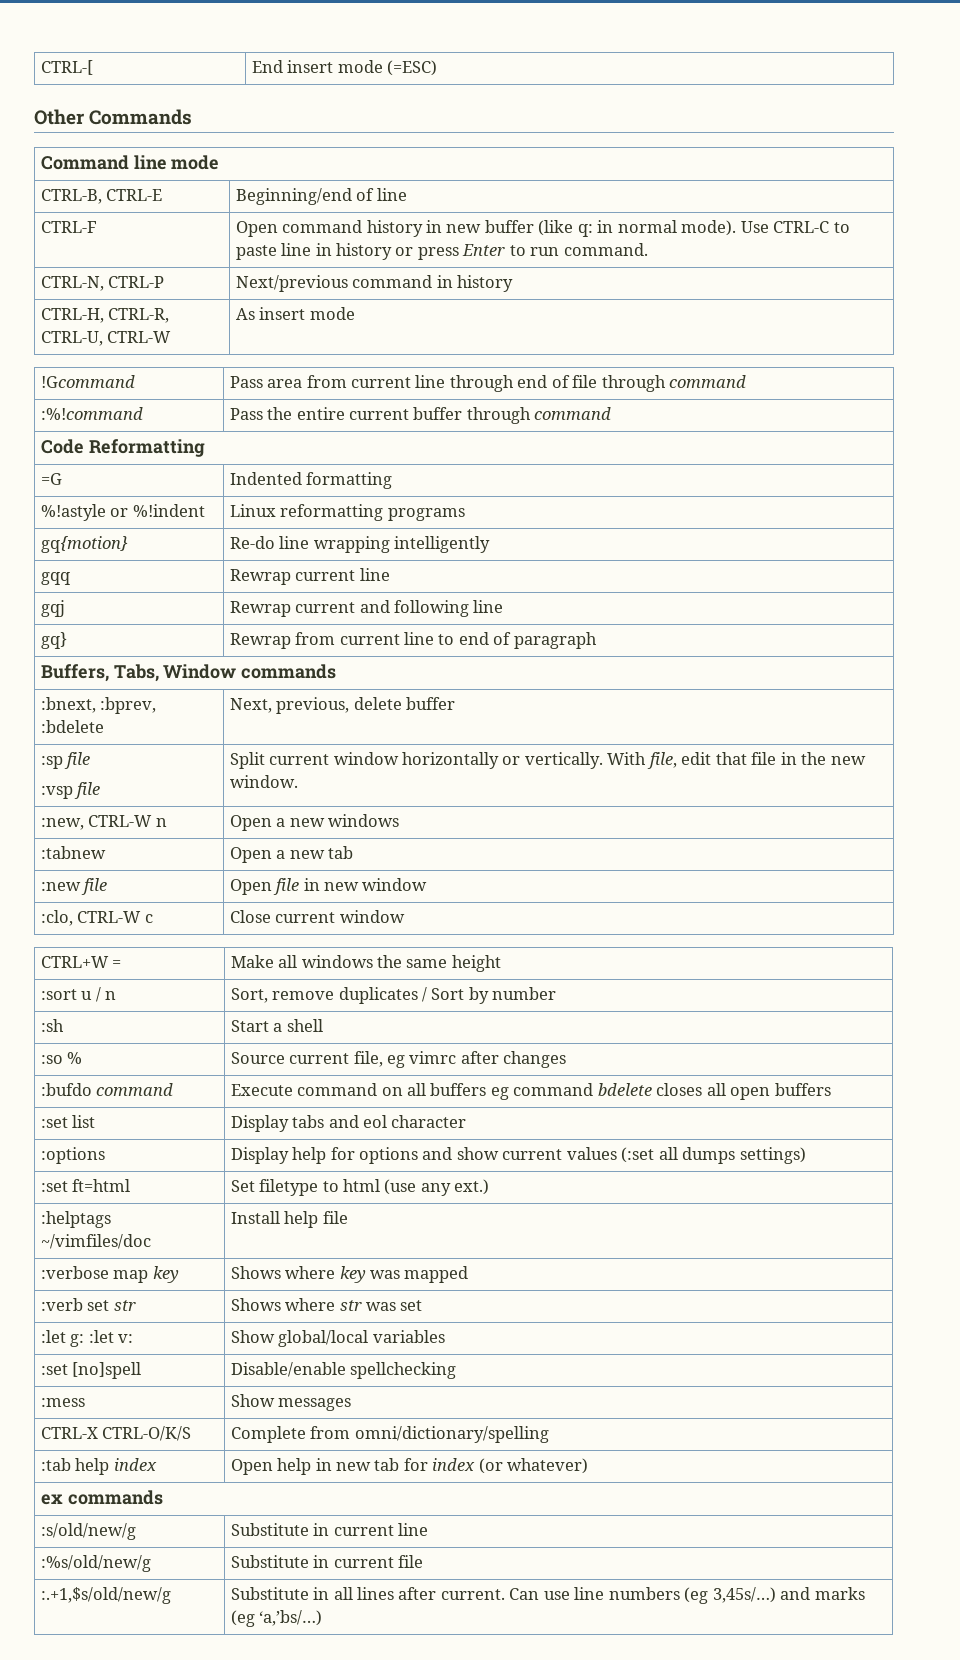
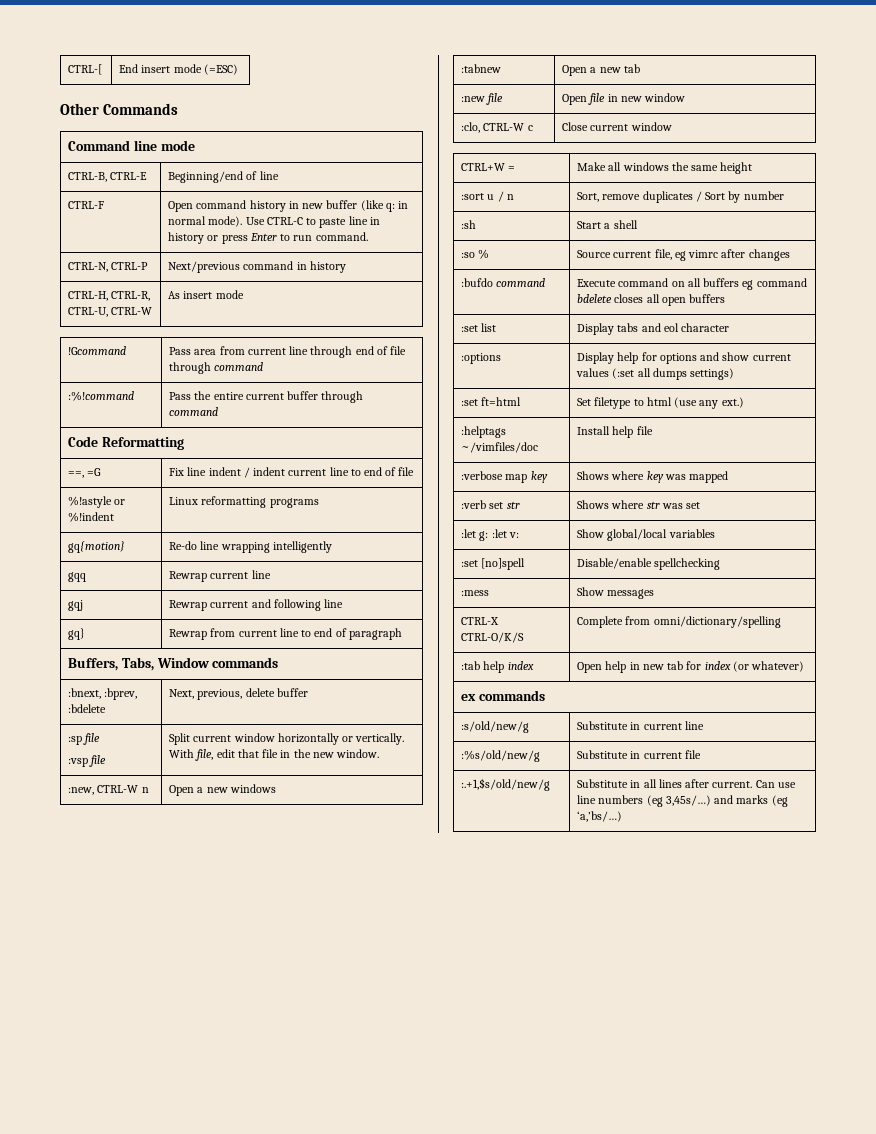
(205, 448) none -> [68,471,85,478] ==,
[229,472,393,489] Indented formatting -> [169,467,415,478] Fix line indent / indent current line to end of file

